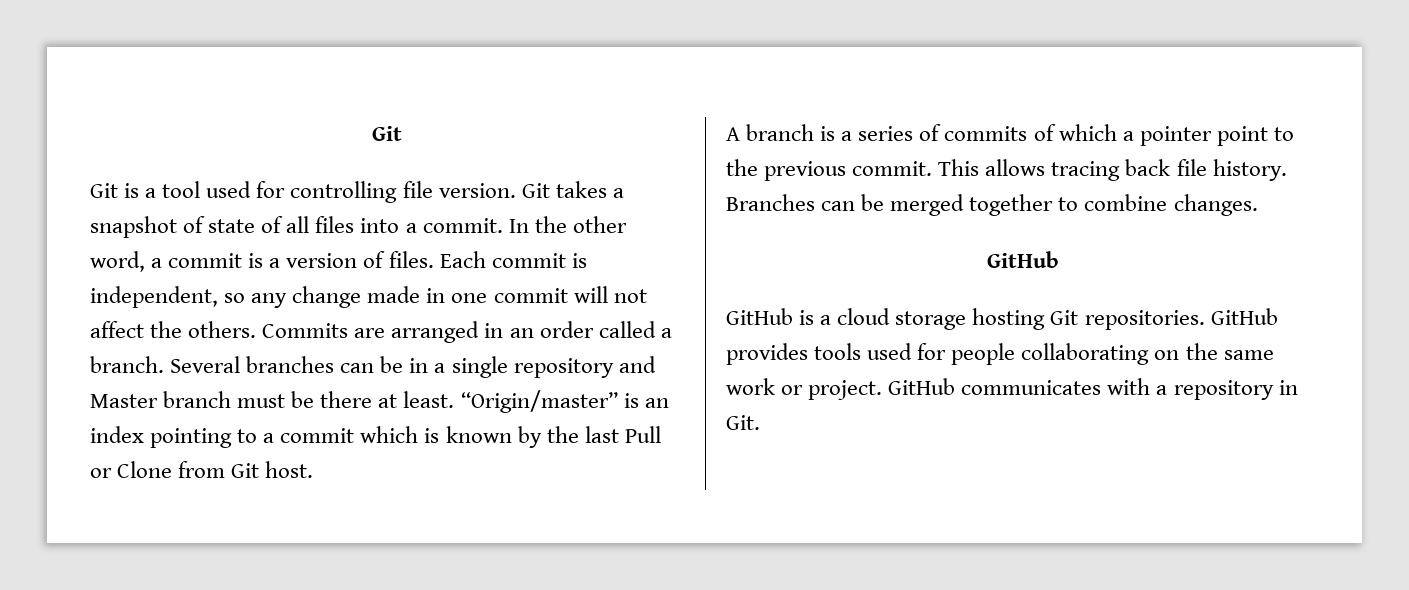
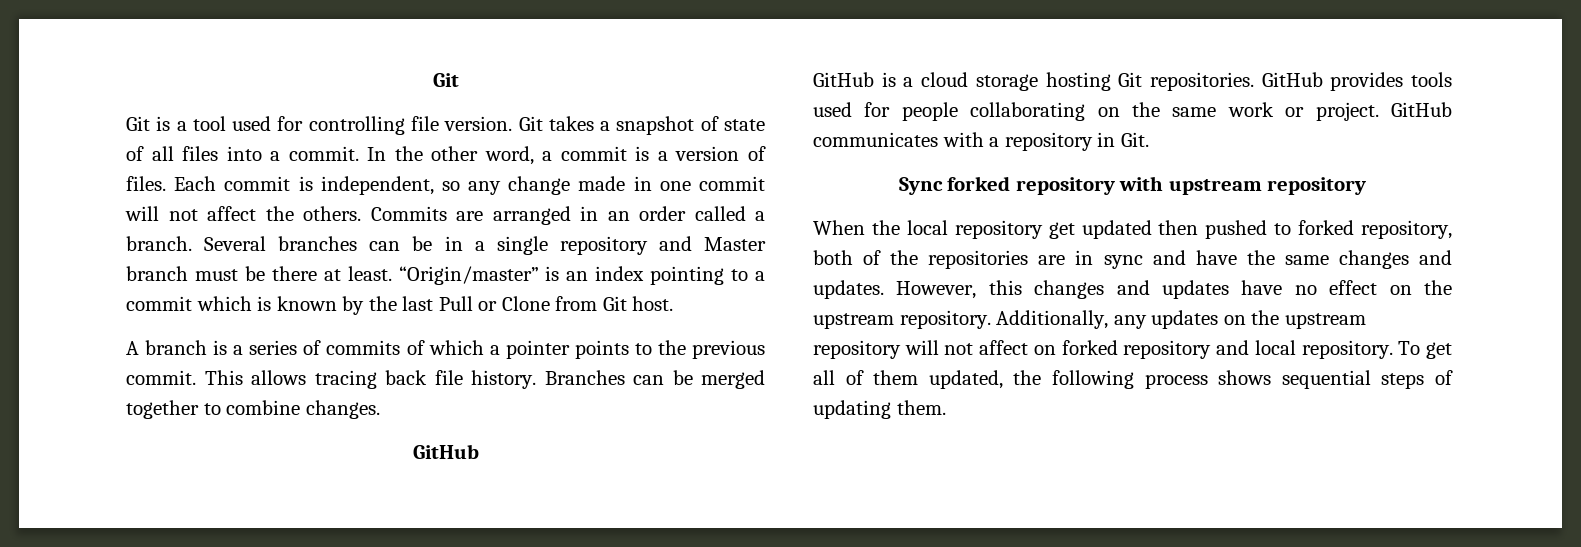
[1216,126,1268,146] point -> [574,340,629,359] points
(760, 422) none -> [898,176,1367,195] [813,220,1452,239] [813,250,1452,269] [813,280,1452,299] [813,310,1366,329] [813,340,1452,359] [813,370,1453,389] [813,400,946,419] // Sync forked repository with upstream repository // When the local repository get updated then pushed to forked repository, both of the repositories are in sync and have the same changes and updates. However, this changes and updates have no effect on the upstream repository. Additionally, any updates on the upstream repository will not affect on forked repository and local repository. To get all of them updated, the following process shows sequential steps of updating them.

